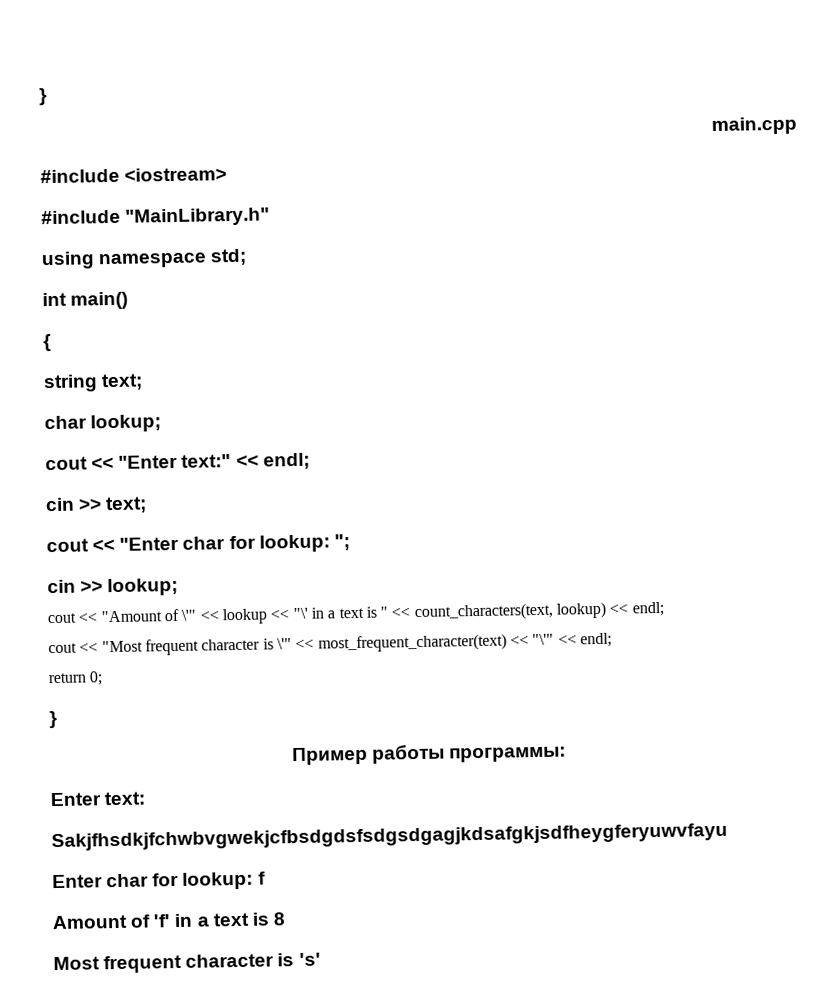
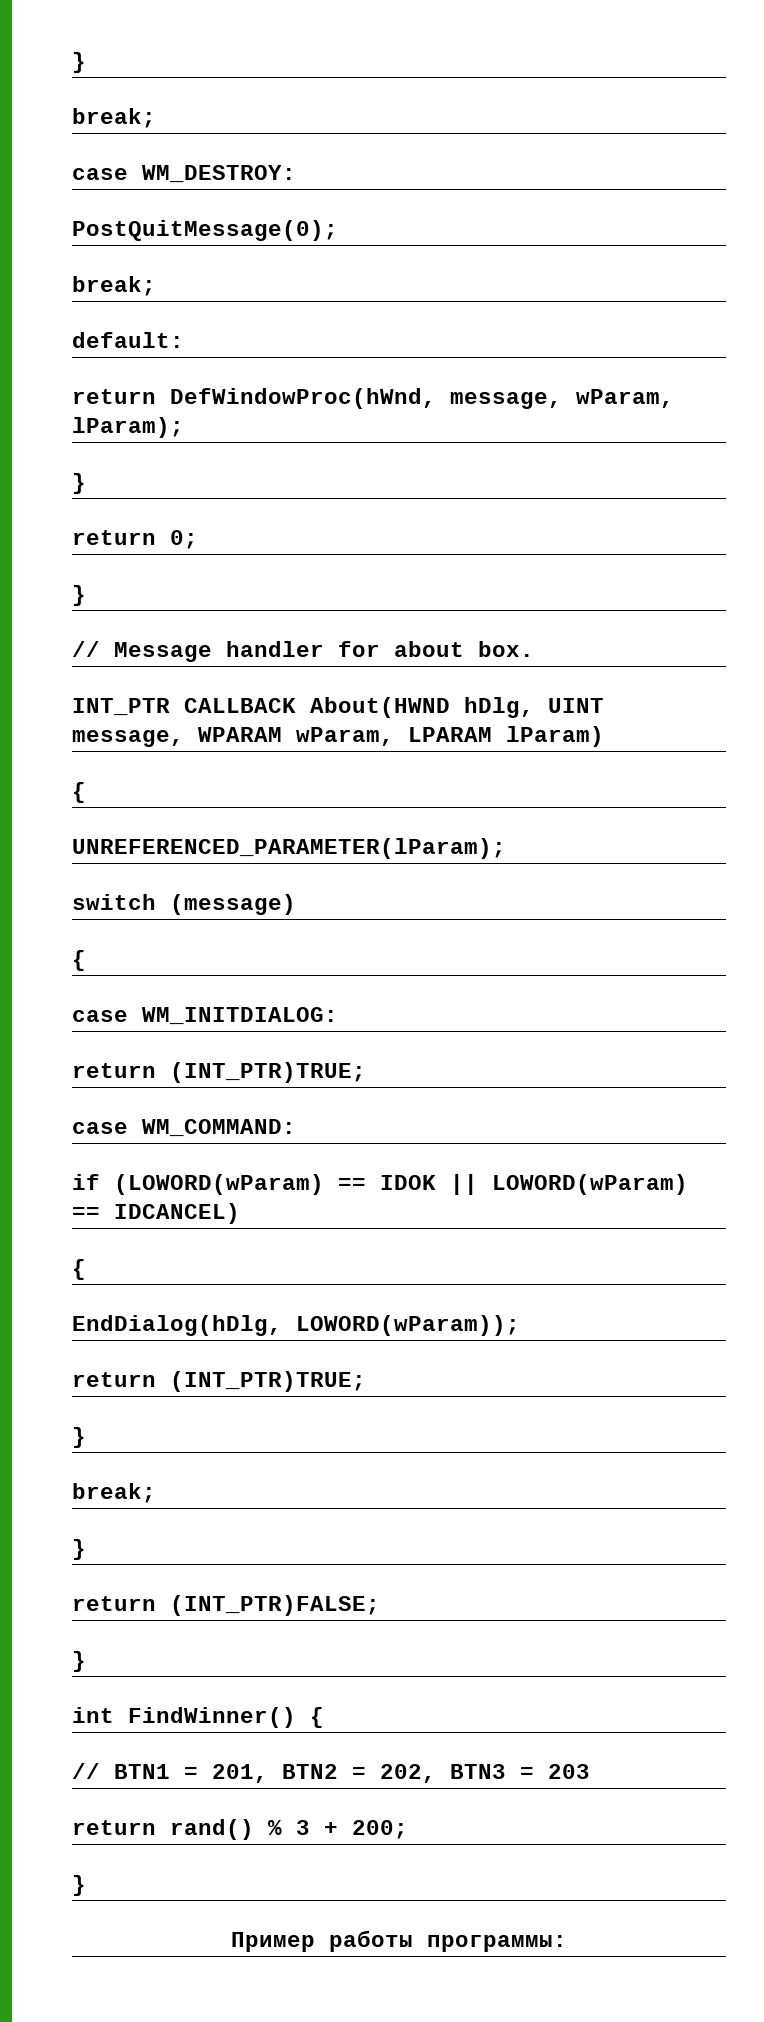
[39,88,48,106] [711,116,797,136] [40,167,228,184] [41,207,271,227] [41,248,248,270] [42,291,129,310] [43,334,51,352] [43,373,144,393] [44,414,162,433] [45,452,310,471] [45,496,148,514] [46,534,350,553] [47,577,179,597] [47,601,664,625] [48,632,612,656] [48,671,104,686] [49,710,58,729] [291,743,567,766] [50,791,146,807] [51,822,728,852] [52,871,266,890] [52,912,286,930] [53,952,321,974] } // main.cpp // #include <iostream> // #include "MainLibrary.h" // using namespace std; // int main() // { // string text; // char lookup; // cout << "Enter text:" << endl; // cin >> text; // cout << "Enter char for lookup: "; // cin >> lookup; // cout << "Amount of \'" << lookup << "\' in a text is " << count_сharacters(text, lookup) << endl; // cout << "Most frequent character is \'" << most_frequent_character(text) << "\'" << endl; // return 0; // } // Пример работы программы: // Enter text: // Sakjfhsdkjfchwbvgwekjcfbsdgdsfsdgsdgagjkdsafgkjsdfheygferyuwvfayu // Enter char for lookup: f // Amount of 'f' in a text is 8 // Most frequent character is 's' -> [72,52,86,73] [72,108,156,128] [72,165,296,183] [72,220,338,241] [72,276,156,296] [72,332,184,348] [72,388,674,409] [72,417,184,438] [72,473,86,494] [72,530,198,549] [72,585,86,606] [72,641,534,662] [72,697,604,718] [72,726,604,747] [72,782,86,803] [72,838,506,859] [72,894,296,915] [72,950,86,971] [72,1007,338,1025] [72,1062,366,1083] [72,1119,296,1137] [72,1174,688,1195] [72,1203,240,1224] [72,1259,86,1280] [72,1315,520,1336] [72,1371,366,1392] [72,1427,86,1448] [72,1483,156,1503] [72,1539,86,1560] [72,1595,380,1616] [72,1651,86,1672] [72,1707,324,1728] [72,1763,590,1783] [72,1819,408,1840] [72,1875,86,1896] [231,1930,567,1952] } // break; // case WM_DESTROY: // PostQuitMessage(0); // break; // default: // return DefWindowProc(hWnd, message, wParam, lParam); // } // return 0; // } // // Message handler for about box. // INT_PTR CALLBACK About(HWND hDlg, UINT message, WPARAM wParam, LPARAM lParam) // { // UNREFERENCED_PARAMETER(lParam); // switch (message) // { // case WM_INITDIALOG: // return (INT_PTR)TRUE; // case WM_COMMAND: // if (LOWORD(wParam) == IDOK || LOWORD(wParam) == IDCANCEL) // { // EndDialog(hDlg, LOWORD(wParam)); // return (INT_PTR)TRUE; // } // break; // } // return (INT_PTR)FALSE; // } // int FindWinner() { // // BTN1 = 201, BTN2 = 202, BTN3 = 203 // return rand() % 3 + 200; // } // Пример работы программы:

